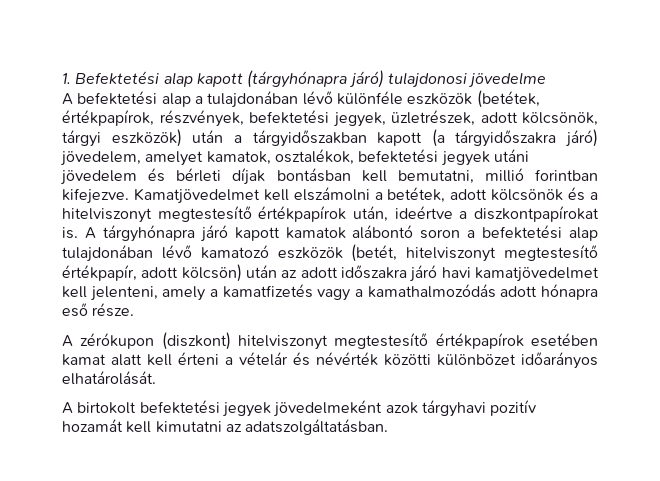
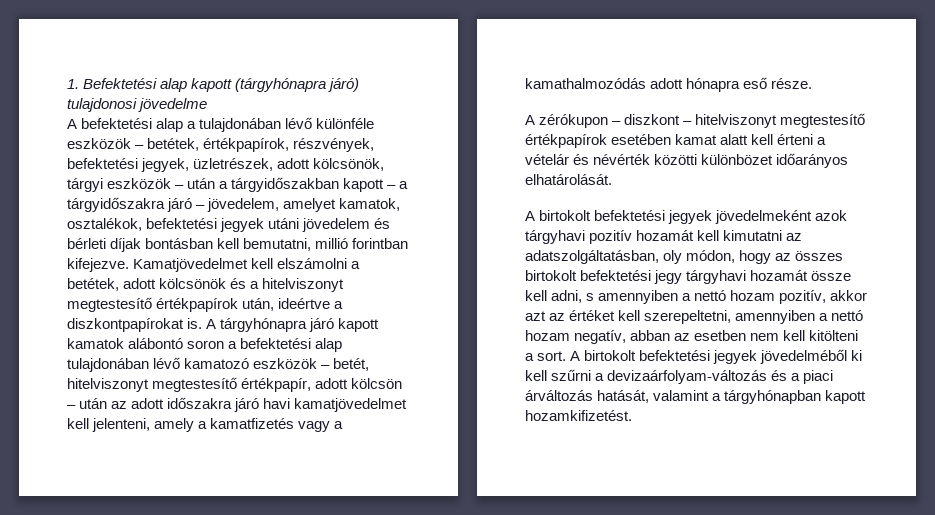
[476,90,540,108] (betétek, -> [135,138,200,151] – betétek,
[111,129,182,147] eszközök) -> [107,178,185,189] eszközök –
[431,129,598,147] (a tárgyidőszakra járó) -> [387,181,409,189] [67,197,206,212] – a tárgyidőszakra járó –
[351,244,398,262] (betét, -> [321,358,370,371] – betét,
[181,264,242,282] kölcsön) -> [351,378,403,389] [67,405,76,409] kölcsön –
[161,332,231,350] (diszkont) -> [612,114,693,125] – diszkont –
[245,419,389,435] adatszolgáltatásban. -> [525,250,844,264] [525,270,852,284] [525,290,868,304] [525,310,864,324] [525,330,859,344] [525,349,863,364] [525,369,834,384] [525,390,867,404] [525,410,632,421] adatszolgáltatásban, oly módon, hogy az összes birtokolt befektetési jegy tárgyhavi hozamát össze kell adni, s amennyiben a nettó hozam pozitív, akkor azt az értéket kell szerepeltetni, amennyiben a nettó hozam negatív, abban az esetben nem kell kitölteni a sort. A birtokolt befektetési jegyek jövedelméből ki kell szűrni a devizaárfolyam-változás és a piaci árváltozás hatását, valamint a tárgyhónapban kapott hozamkifizetést.

